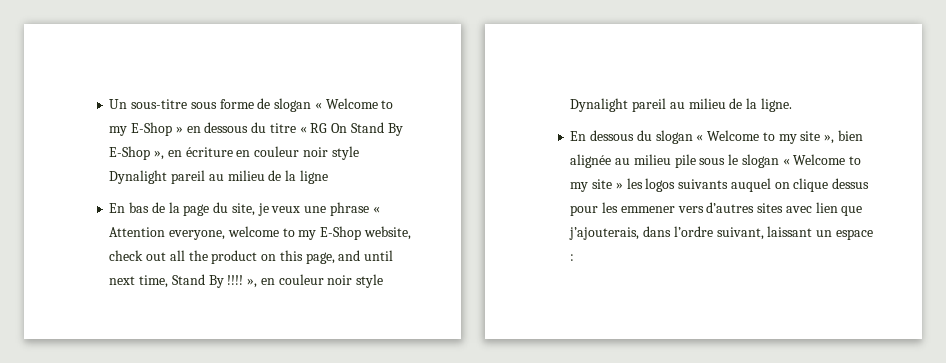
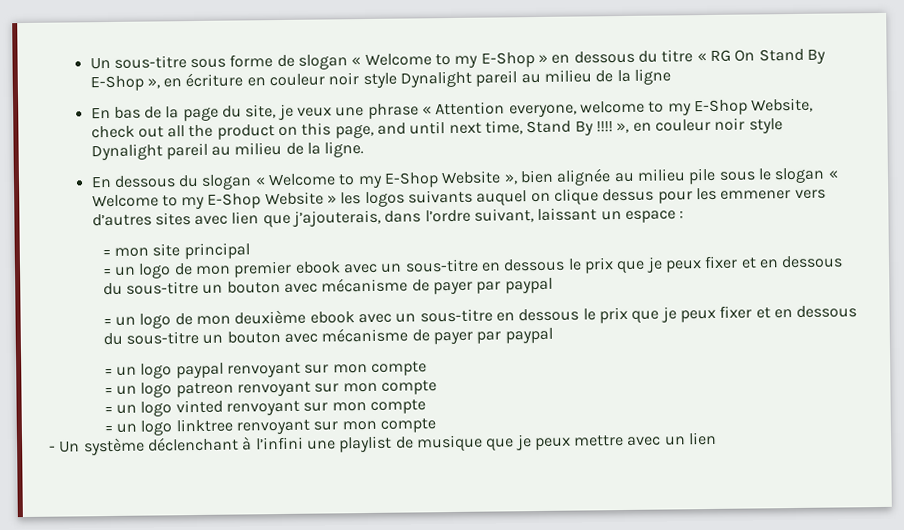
[363,226,411,240] website, -> [751,97,814,113] Website,
[800,131,821,141] site -> [384,170,502,188] E-Shop Website
[591,179,612,189] site -> [207,191,324,209] E-Shop Website
(575, 257) none -> [101,242,250,260] [102,255,844,279] [102,277,553,296] [102,305,858,329] [102,327,553,346] [103,361,428,379] [103,380,438,398] [103,399,427,417] [103,418,437,436] [49,431,718,456] // = mon site principal // = un logo de mon premier ebook avec un sous-titre en dessous le prix que je peux fixer et en dessous du sous-titre un bouton avec mécanisme de payer par paypal // = un logo de mon deuxième ebook avec un sous-titre en dessous le prix que je peux fixer et en dessous du sous-titre un bouton avec mécanisme de payer par paypal // = un logo paypal renvoyant sur mon compte // = un logo patreon renvoyant sur mon compte // = un logo vinted renvoyant sur mon compte // = un logo linktree renvoyant sur mon compte // - Un système déclenchant à l’infini une playlist de musique que je peux mettre avec un lien

